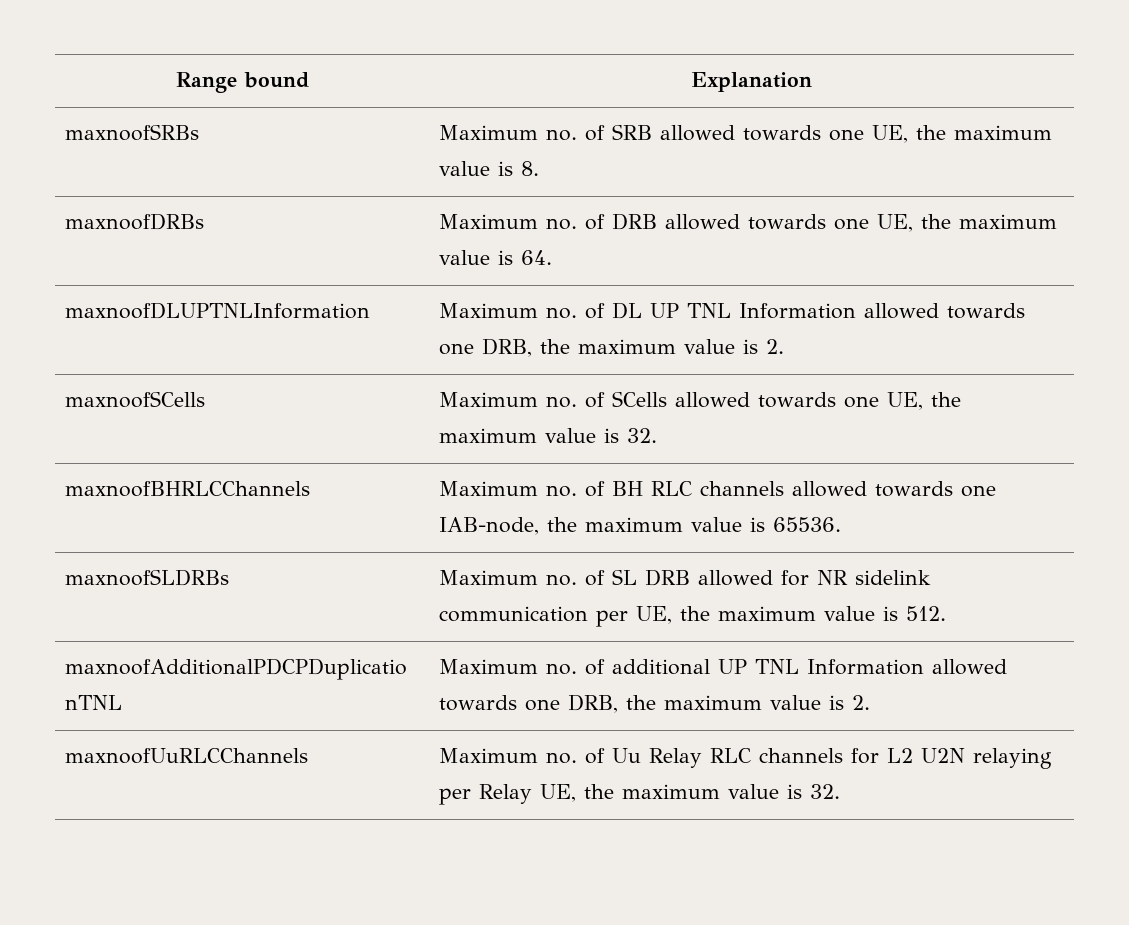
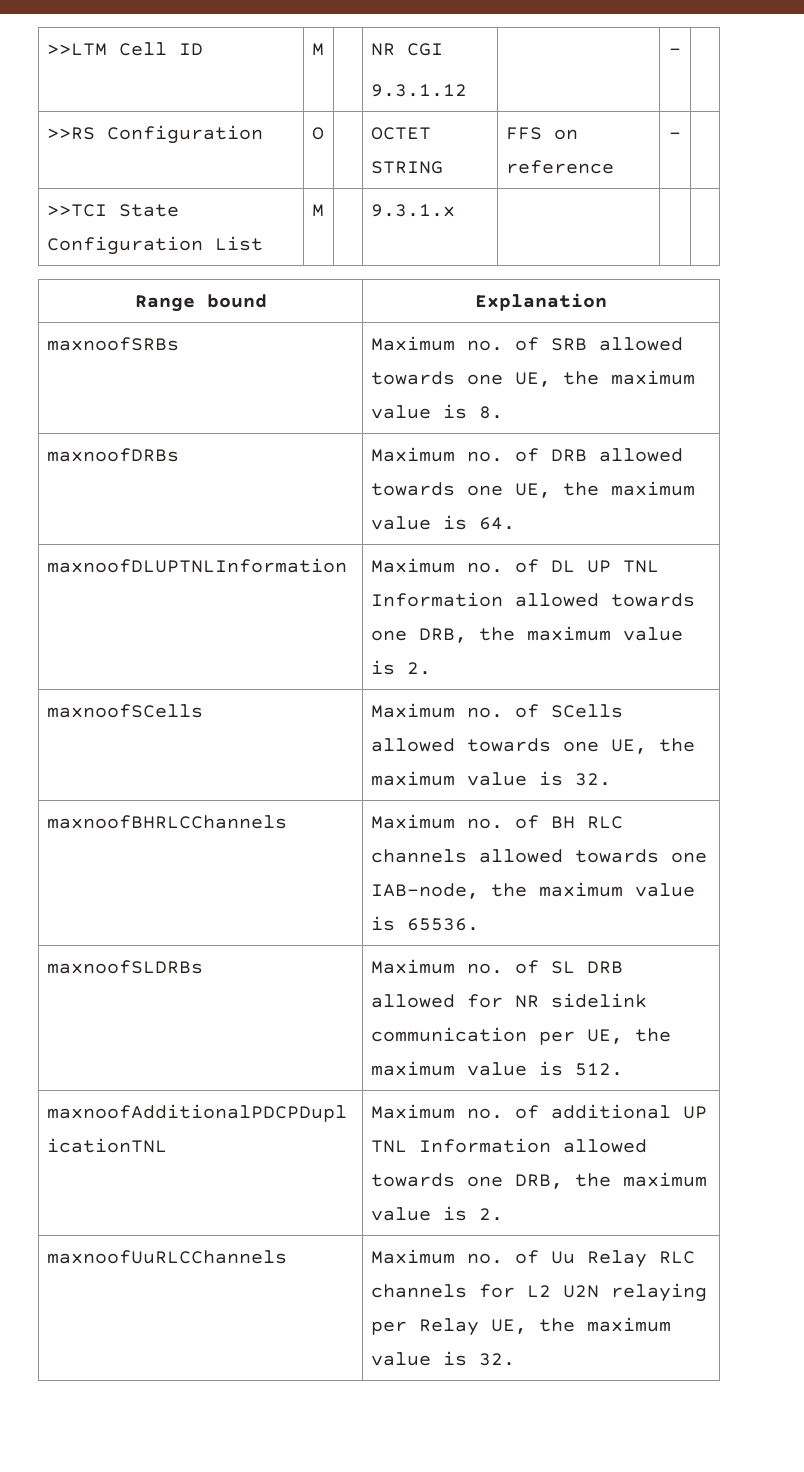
(176, 82) none -> [46,42,203,56] [311,43,324,56] [370,43,443,56] [370,84,467,97] [669,48,681,55] [46,125,263,144] [311,127,324,140] [370,127,431,140] [370,161,443,174] [505,127,578,140] [505,160,614,174] [669,132,681,139] [46,204,179,217] [46,236,263,255] [311,204,324,217] [370,204,455,217] >>LTM Cell ID | M | | NR CGI // 9.3.1.12 | | - | // >>RS Configuration | O | | OCTET STRING | FFS on reference | - | // >>TCI State Configuration List | M | | 9.3.1.x | | | //

